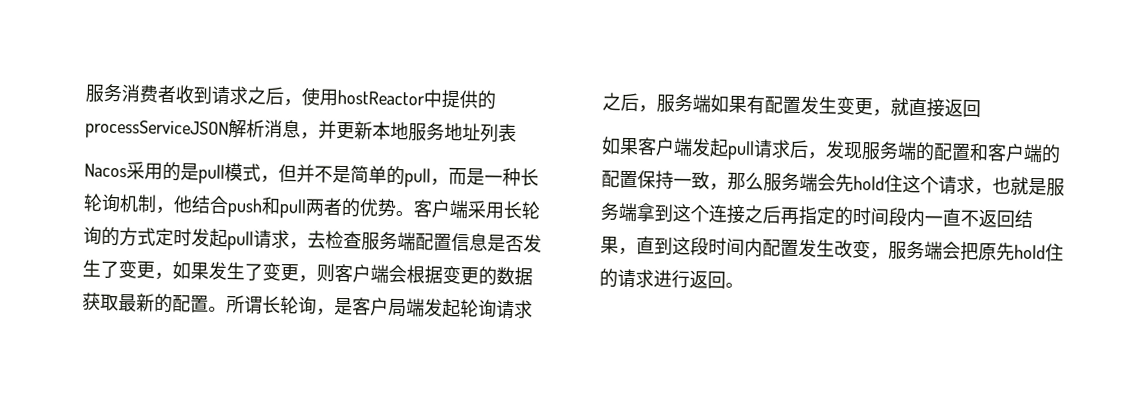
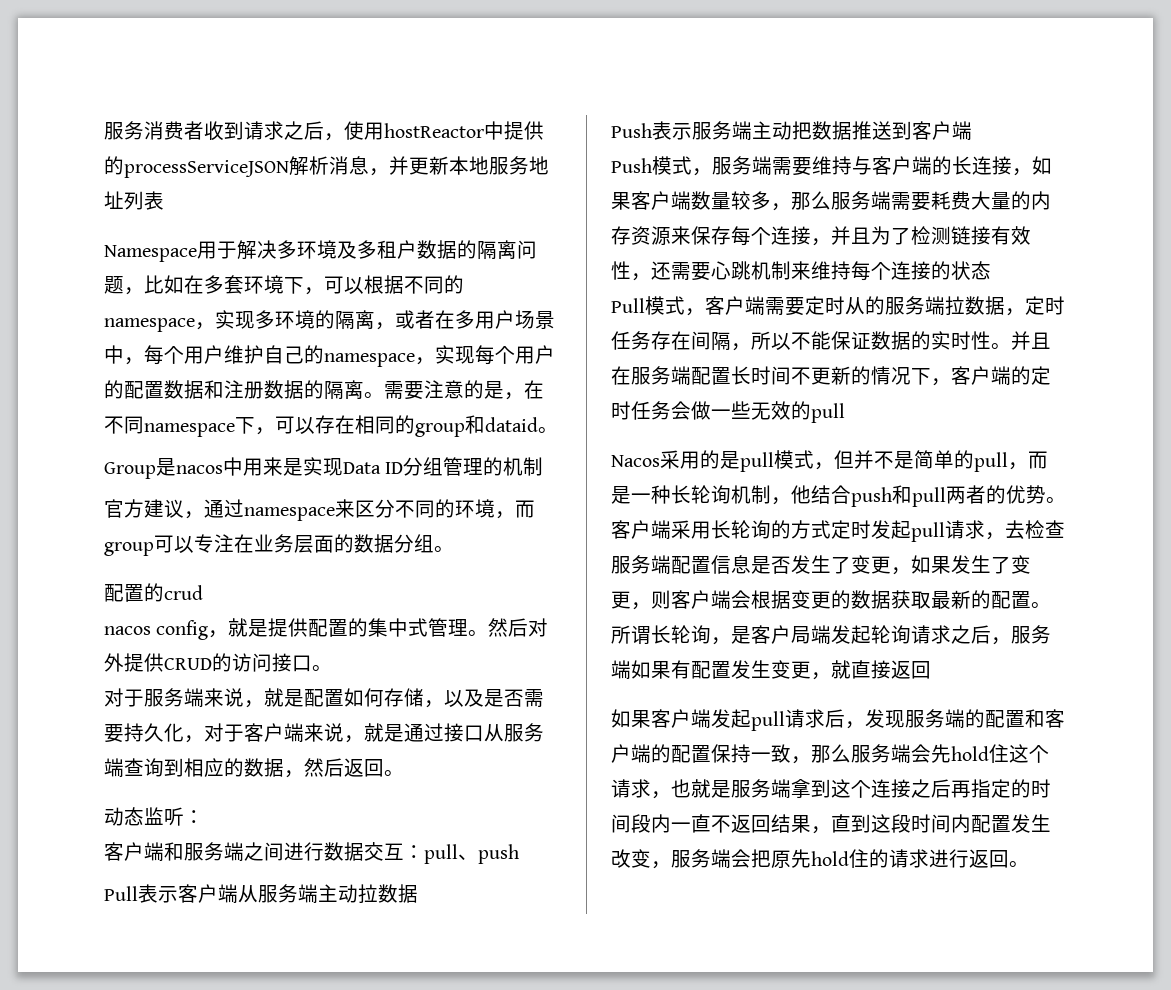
(517, 133) none -> [104,240,537,262] [104,275,464,295] [104,310,555,332] [104,345,555,367] [104,380,544,400] [104,415,558,437] [104,457,544,479] [104,499,535,521] [104,534,454,556] [104,583,203,602] [104,618,549,640] [104,653,332,672] [104,688,544,708] [104,723,544,743] [104,758,404,778] [104,807,204,826] [104,842,519,864] [104,884,418,904] [611,121,972,140] [611,156,1052,176] [611,191,1051,211] [611,226,1031,246] [611,261,991,281] [611,296,1065,316] [611,331,1051,351] [611,366,1051,386] [611,401,845,423] // Namespace用于解决多环境及多租户数据的隔离问题，比如在多套环境下，可以根据不同的namespace，实现多环境的隔离，或者在多用户场景中，每个用户维护自己的namespace，实现每个用户的配置数据和注册数据的隔离。需要注意的是，在不同namespace下，可以存在相同的group和dataid。 // Group是nacos中用来是实现Data ID分组管理的机制 // 官方建议，通过namespace来区分不同的环境，而group可以专注在业务层面的数据分组。 // 配置的crud // nacos config，就是提供配置的集中式管理。然后对外提供CRUD的访问接口。 // 对于服务端来说，就是配置如何存储，以及是否需要持久化，对于客户端来说，就是通过接口从服务端查询到相应的数据，然后返回。 // 动态监听： // 客户端和服务端之间进行数据交互：pull、push // Pull表示客户端从服务端主动拉数据 // Push表示服务端主动把数据推送到客户端 // Push模式，服务端需要维持与客户端的长连接，如果客户端数量较多，那么服务端需要耗费大量的内存资源来保存每个连接，并且为了检测链接有效性，还需要心跳机制来维持每个连接的状态 // Pull模式，客户端需要定时从的服务端拉数据，定时任务存在间隔，所以不能保证数据的实时性。并且在服务端配置长时间不更新的情况下，客户端的定时任务会做一些无效的pull

